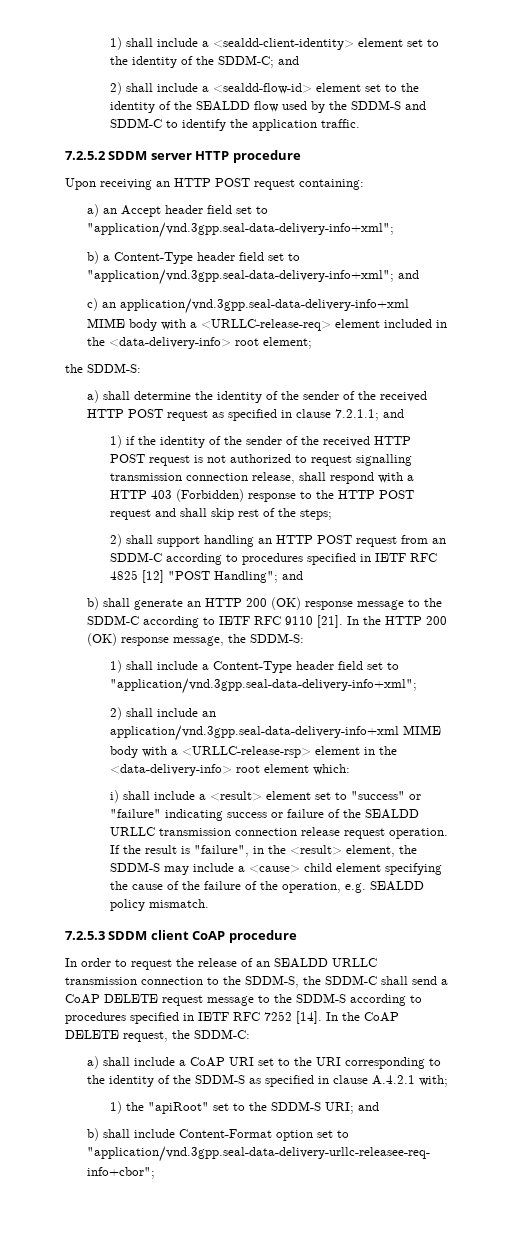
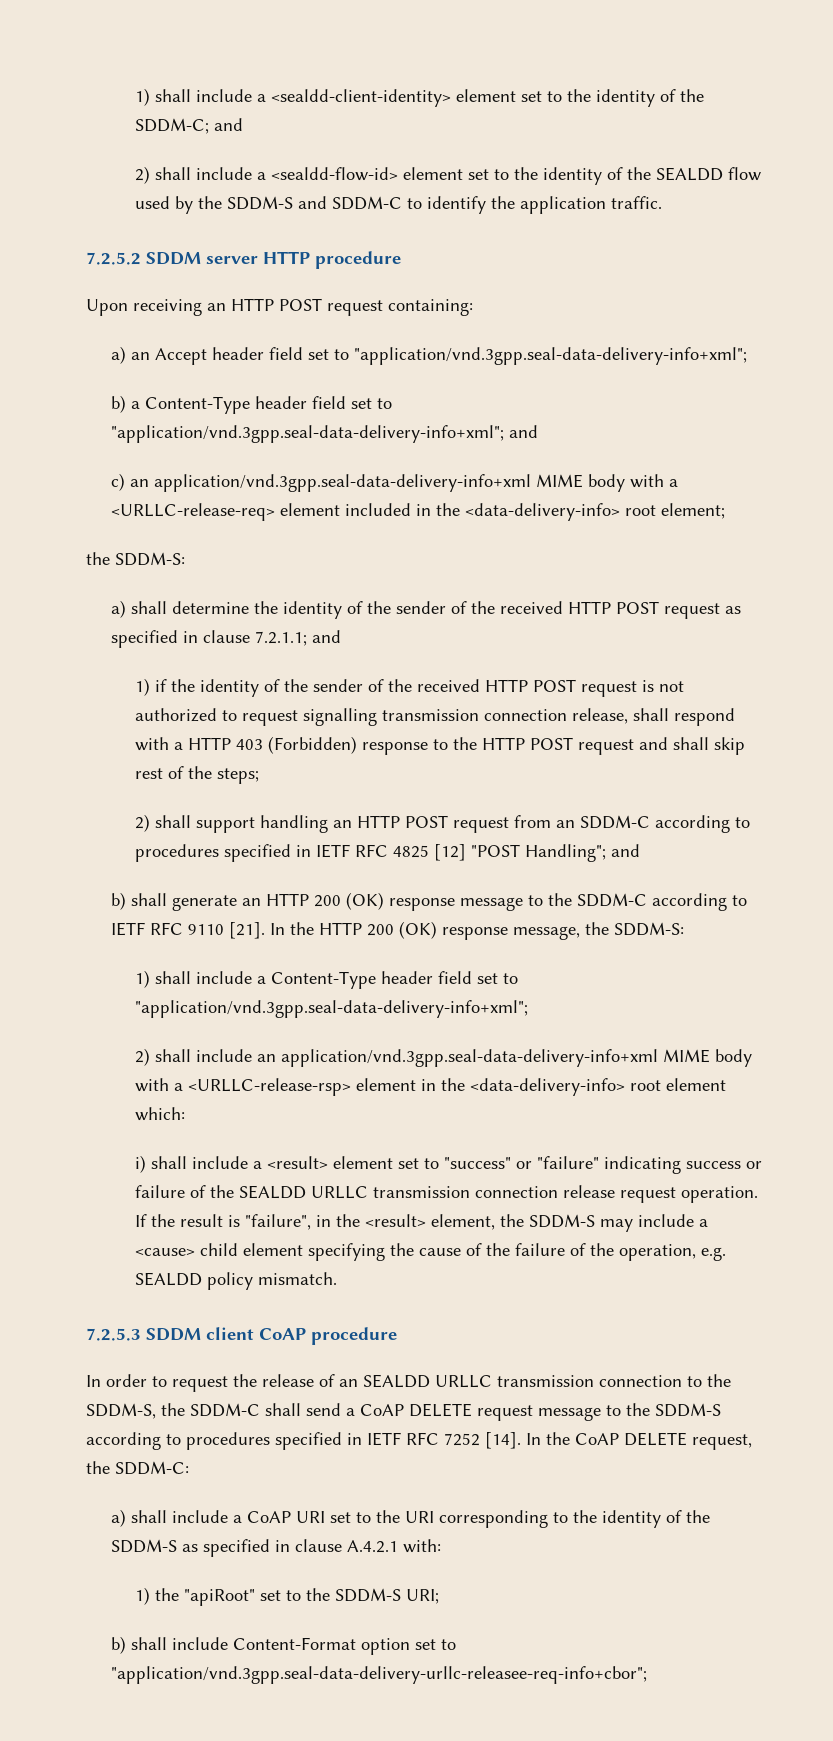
[419,1075,449,1087] with; -> [402,1539,441,1553] with:
[357,1102,379,1111] and -> (440, 1596) none

